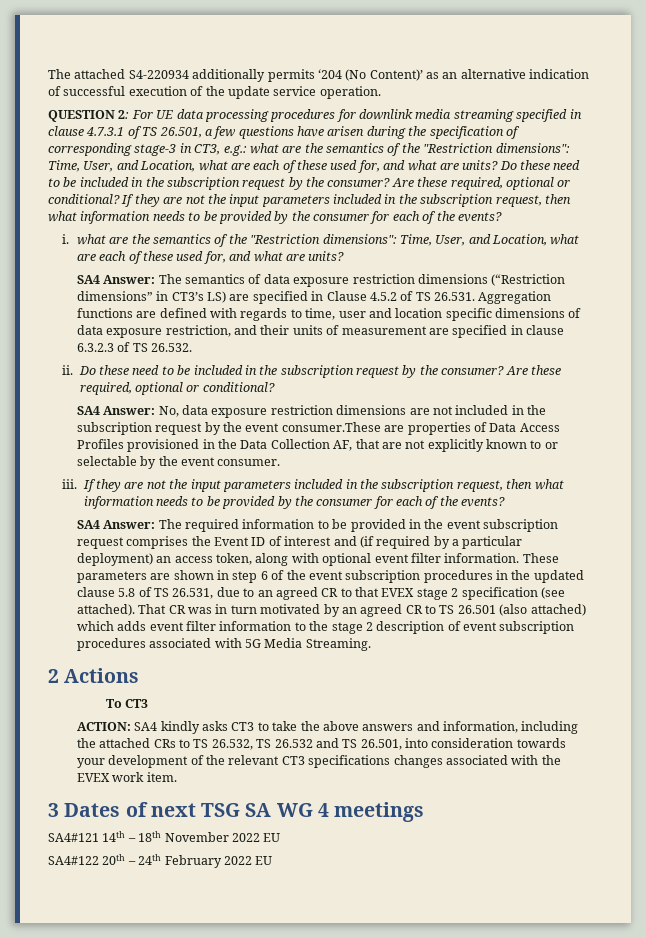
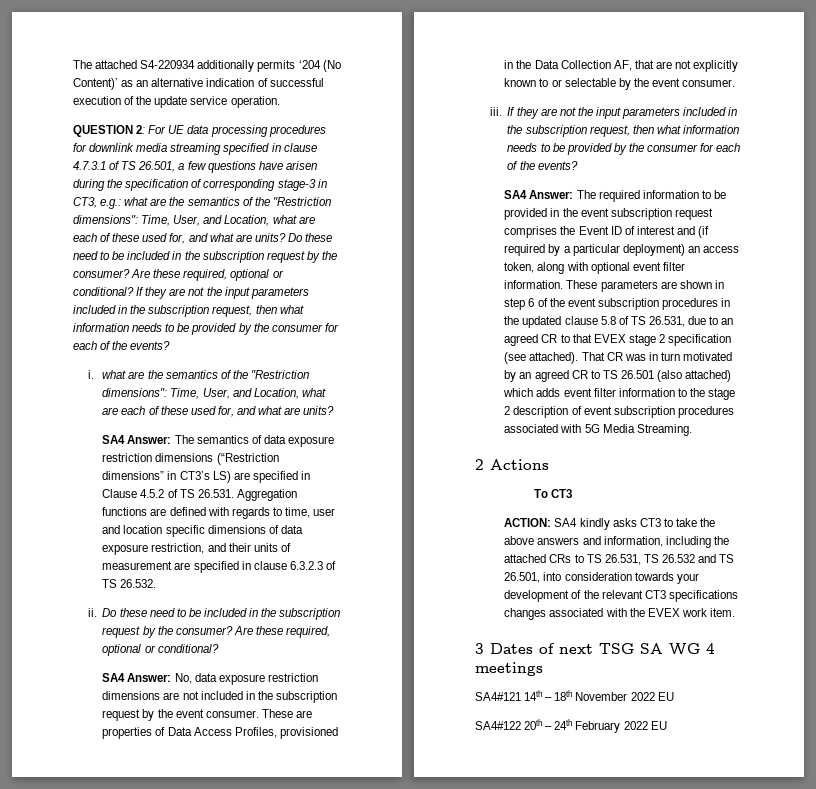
[281,422,381,432] consumer.These -> [205,709,293,718] consumer. These
[76,439,124,449] Profiles -> [234,727,277,738] Profiles,
[211,739,253,750] 26.532, -> [604,554,641,565] 26.531,

